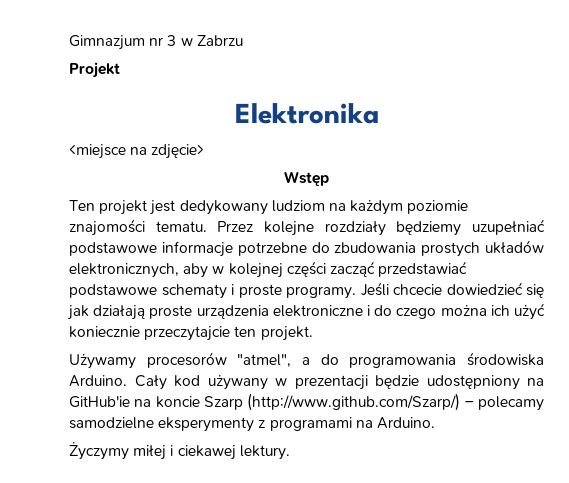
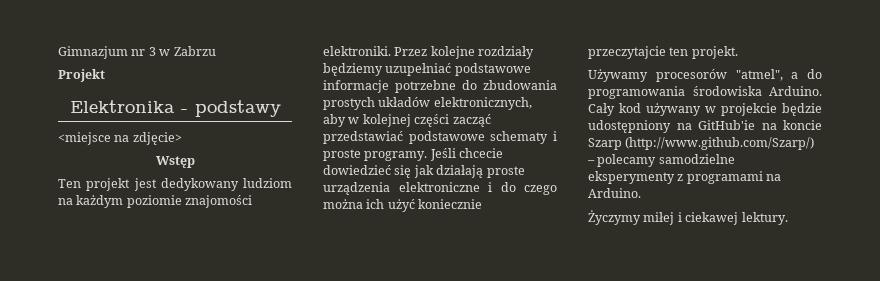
(379, 113) none -> [180,100,281,117] - podstawy
[155,221,207,232] tematu. -> [323,46,391,56] elektroniki.
[294,375,368,390] prezentacji -> [721,103,777,116] projekcie

